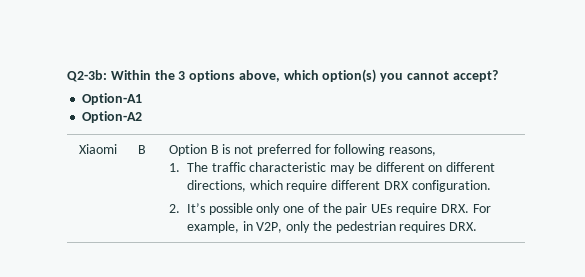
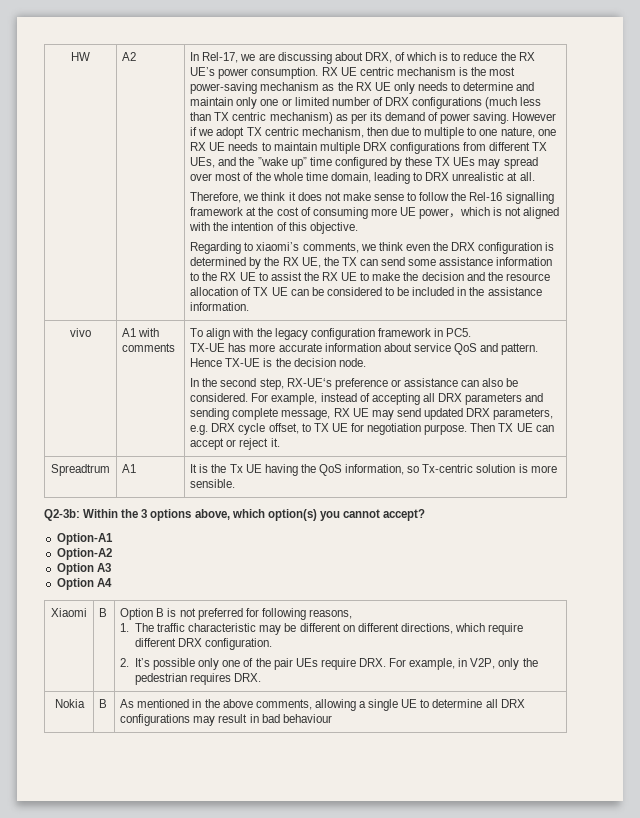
(67, 76) none -> [71,52,90,61] [122,52,137,61] [190,52,535,64] [190,67,516,79] [190,82,535,94] [190,97,542,109] [190,112,557,124] [190,127,556,139] [190,142,548,154] [190,157,538,169] [190,172,535,184] [190,192,554,204] [190,207,560,219] [189,222,358,234] [190,242,555,254] [190,257,553,269] [190,272,550,281] [190,287,542,296] [190,302,250,311] [70,328,91,337] [122,328,160,337] [122,343,176,352] [190,328,472,340] [190,343,539,355] [190,358,366,367] [190,378,519,390] [190,393,544,405] [190,408,554,420] [190,423,554,435] [190,438,280,450] [51,464,110,476] [122,464,137,473] [190,464,557,476] [190,479,236,488] HW | A2 | In Rel-17, we are discussing about DRX, of which is to reduce the RX UE’s power consumption. RX UE centric mechanism is the most power-saving mechanism as the RX UE only needs to determine and maintain only one or limited number of DRX configurations (much less than TX centric mechanism) as per its demand of power saving. However if we adopt TX centric mechanism, then due to multiple to one nature, one RX UE needs to maintain multiple DRX configurations from different TX UEs, and the ”wake up” time configured by these TX UEs may spread over most of the whole time domain, leading to DRX unrealistic at all. // Therefore, we think it does not make sense to follow the Rel-16 signalling framework at the cost of consuming more UE power，which is not aligned with the intention of this objective. // Regarding to xiaomi’s comments, we think even the DRX configuration is determined by the RX UE, the TX can send some assistance information to the RX UE to assist the RX UE to make the decision and the resource allocation of TX UE can be considered to be included in the assistance information. // vivo | A1 with comments | To align with the legacy configuration framework in PC5. // TX-UE has more accurate information about service QoS and pattern. Hence TX-UE is the decision node. // In the second step, RX-UE‘s preference or assistance can also be considered. For example, instead of accepting all DRX parameters and sending complete message, RX UE may send updated DRX parameters, e.g. DRX cycle offset, to TX UE for negotiation purpose. Then TX UE can accept or reject it. // Spreadtrum | A1 | It is the Tx UE having the QoS information, so Tx-centric solution is more sensible. //
(143, 117) none -> [56,563,111,575] [56,578,112,590] // Option A3 // Option A4
(478, 226) none -> [54,699,85,708] [99,699,108,708] [120,699,525,711] [120,714,332,726] // Nokia | B | As mentioned in the above comments, allowing a single UE to determine all DRX configurations may result in bad behaviour

